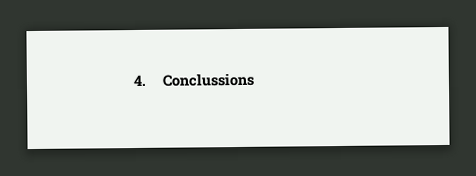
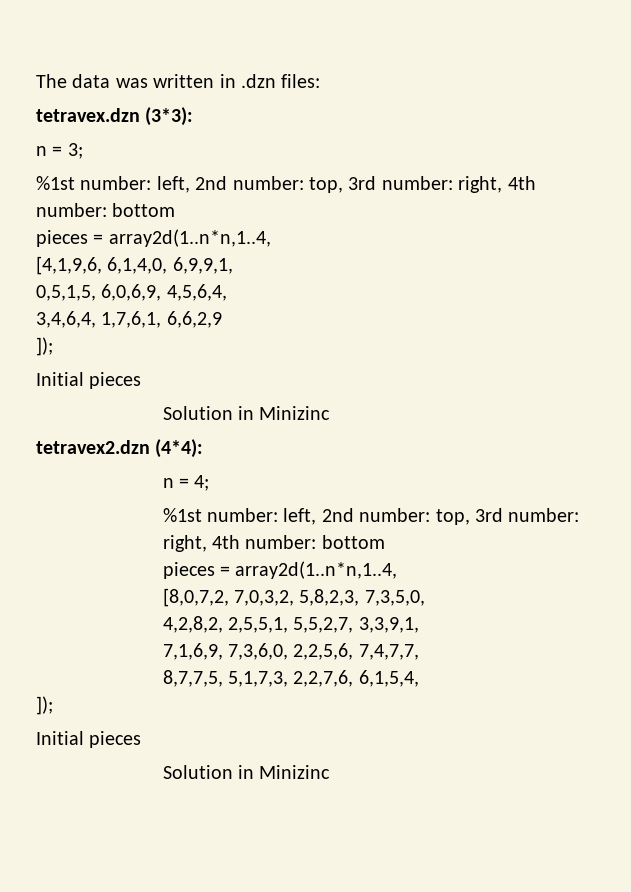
[132,72,254,87] 4. Conclussions -> [36,74,321,88] [36,107,194,126] [36,143,83,159] [36,176,536,193] [36,203,176,217] [36,229,271,247] [36,256,233,275] [36,284,227,301] [36,311,222,328] [36,337,53,356] [36,372,142,389] [162,406,331,420] [36,439,204,458] [162,475,210,491] [162,508,580,525] [162,535,385,552] [162,561,398,579] [162,588,425,607] [162,616,419,633] [162,643,419,660] [162,670,419,687] [36,696,53,715] [36,731,142,748] [162,765,331,779] The data was written in .dzn files: // tetravex.dzn (3*3): // n = 3; // %1st number: left, 2nd number: top, 3rd number: right, 4th number: bottom // pieces = array2d(1..n*n,1..4, // [4,1,9,6, 6,1,4,0, 6,9,9,1, // 0,5,1,5, 6,0,6,9, 4,5,6,4, // 3,4,6,4, 1,7,6,1, 6,6,2,9 // ]); // Initial pieces // Solution in Minizinc // tetravex2.dzn (4*4): // n = 4; // %1st number: left, 2nd number: top, 3rd number: right, 4th number: bottom // pieces = array2d(1..n*n,1..4, // [8,0,7,2, 7,0,3,2, 5,8,2,3, 7,3,5,0, // 4,2,8,2, 2,5,5,1, 5,5,2,7, 3,3,9,1, // 7,1,6,9, 7,3,6,0, 2,2,5,6, 7,4,7,7, // 8,7,7,5, 5,1,7,3, 2,2,7,6, 6,1,5,4, // ]); // Initial pieces // Solution in Minizinc

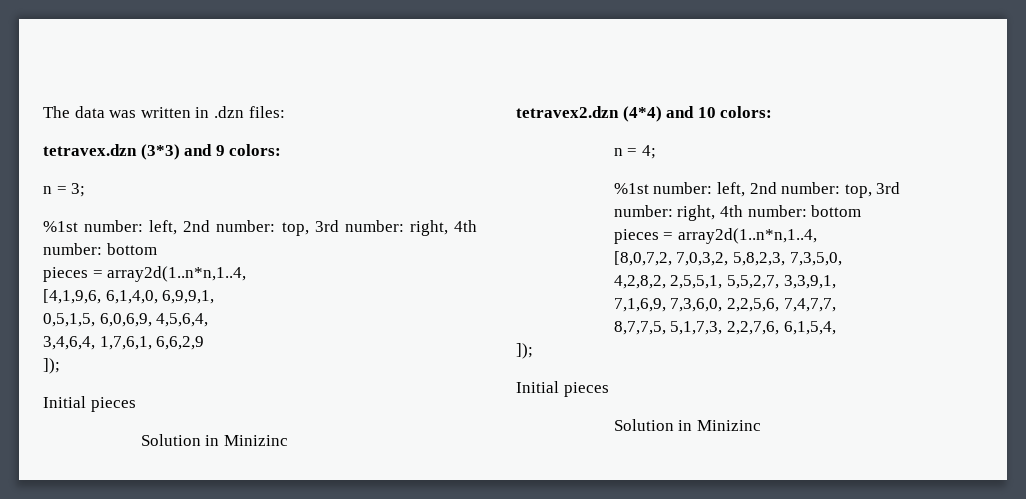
[145,107,194,126] (3*3): -> [140,144,282,160] (3*3) and 9 colors:
[155,439,204,458] (4*4): -> [622,106,773,122] (4*4) and 10 colors:

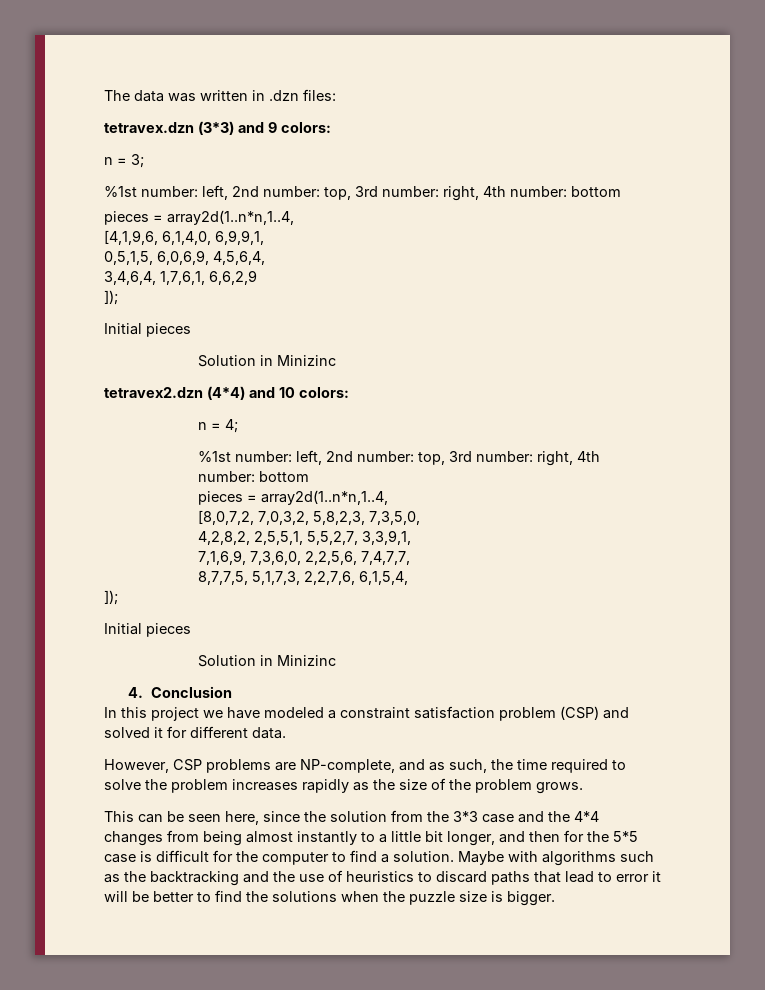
(761, 425) none -> [127,686,233,698] [104,706,629,721] [104,726,286,739] [104,759,626,773] [104,778,583,794] [104,810,599,825] [104,830,638,846] [104,850,654,866] [104,870,661,886] [104,890,555,906] // 4. Conclusion // In this project we have modeled a constraint satisfaction problem (CSP) and solved it for different data. // However, CSP problems are NP-complete, and as such, the time required to solve the problem increases rapidly as the size of the problem grows. // This can be seen here, since the solution from the 3*3 case and the 4*4 changes from being almost instantly to a little bit longer, and then for the 5*5 case is difficult for the computer to find a solution. Maybe with algorithms such as the backtracking and the use of heuristics to discard paths that lead to error it will be better to find the solutions when the puzzle size is bigger.

